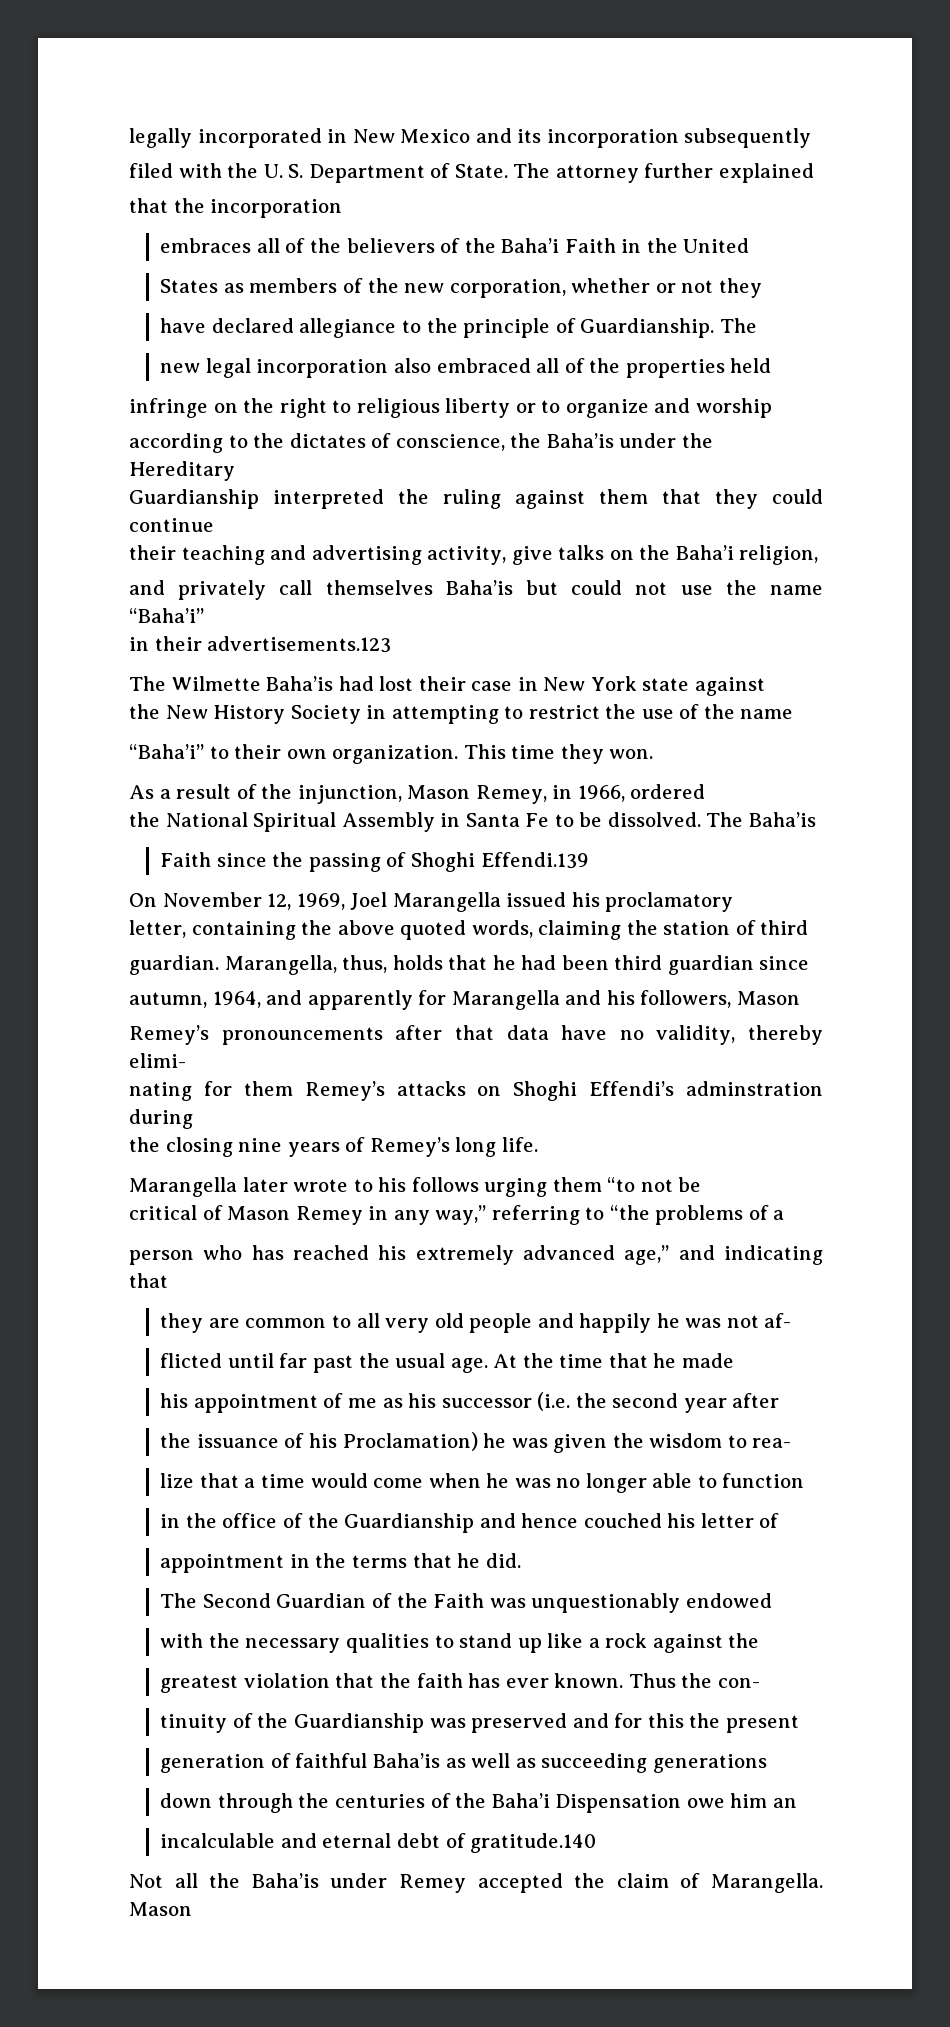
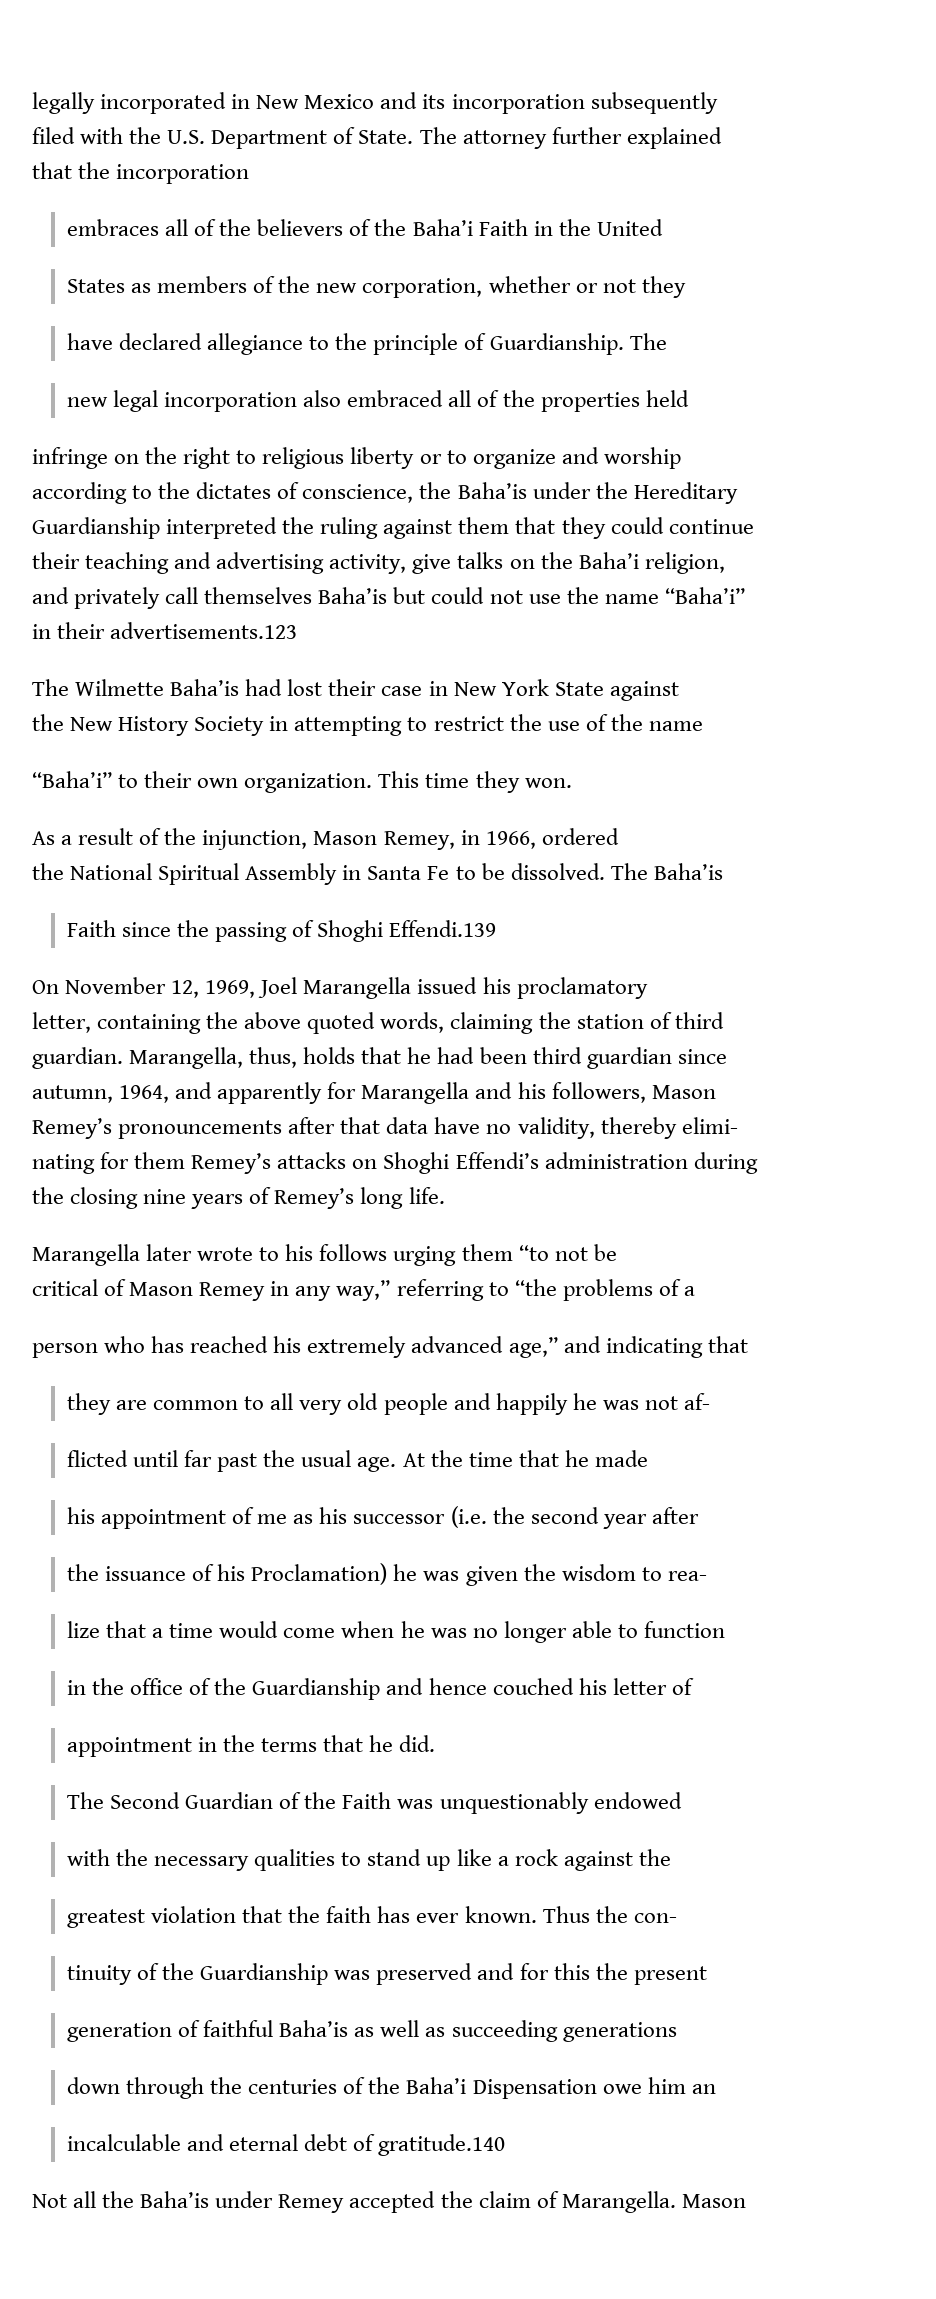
[263,164,304,178] U. S. -> [167,130,206,144] U.S.
[642,678,690,691] state -> [554,682,604,696] State
[686,1081,823,1096] adminstration -> [544,1152,688,1169] administration

